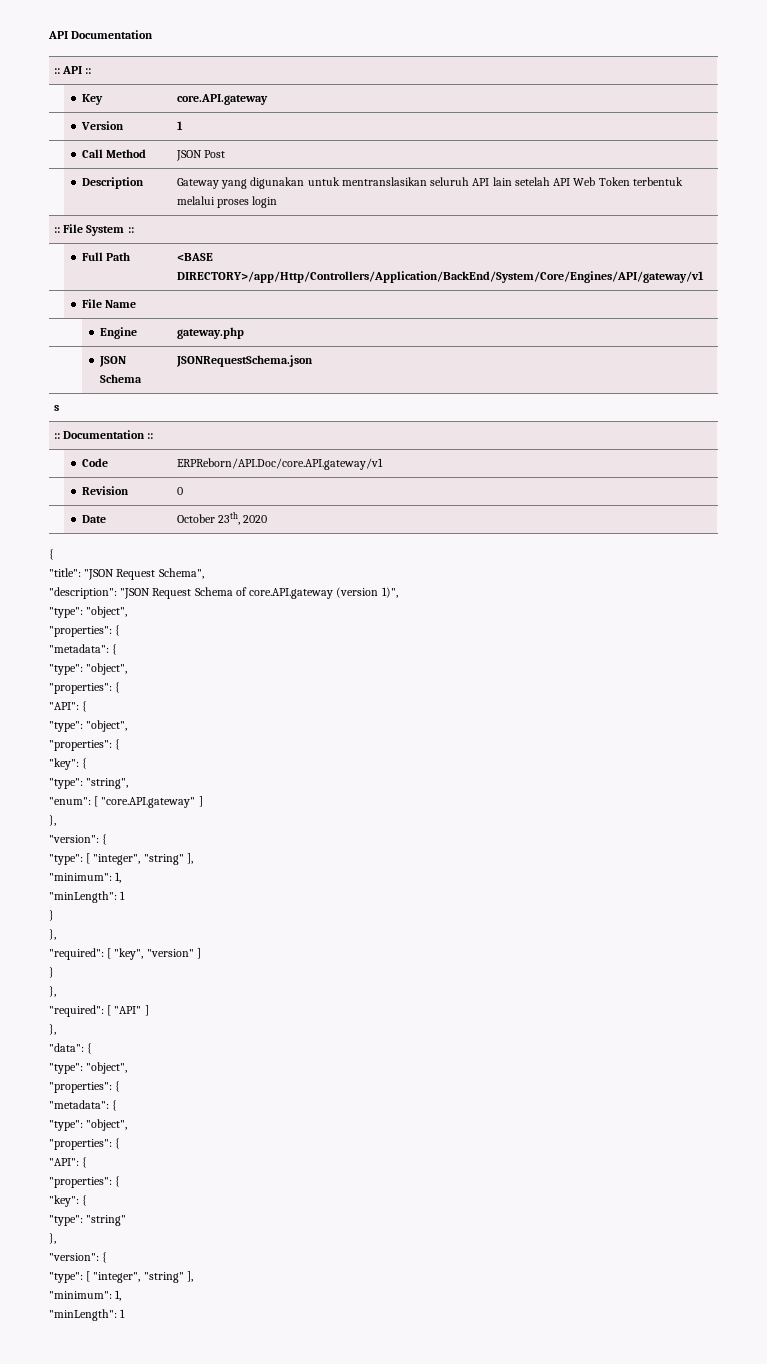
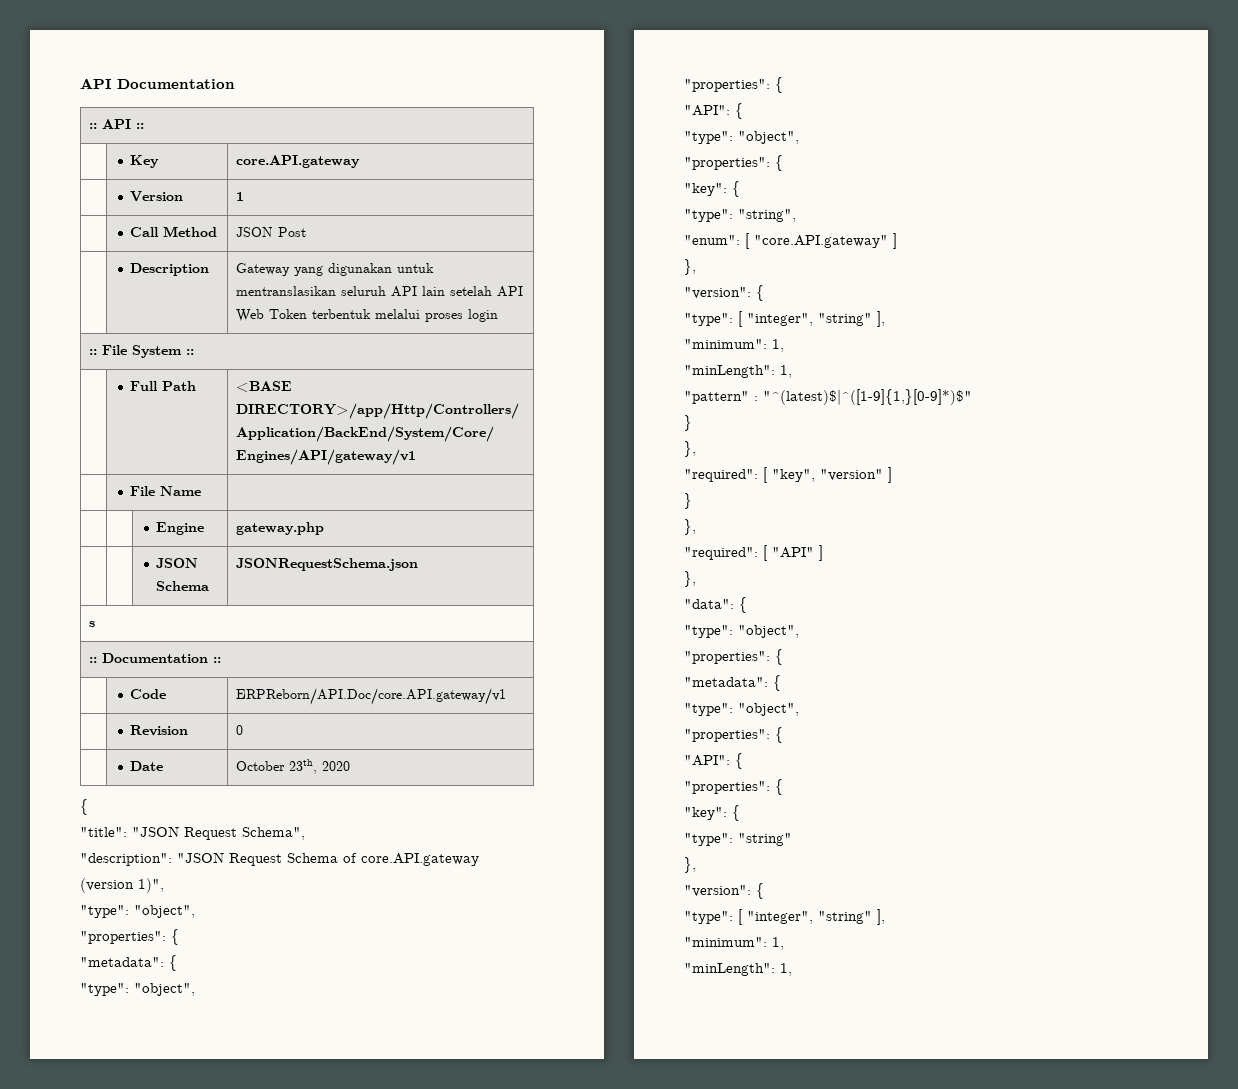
[120,891,126,900] 1 -> [780,365,792,378] [684,389,972,405] 1, // "pattern" : "^(latest)$|^([1-9]{1,}[0-9]*)$"
[120,1309,126,1318] 1 -> [780,963,792,976] 1,

